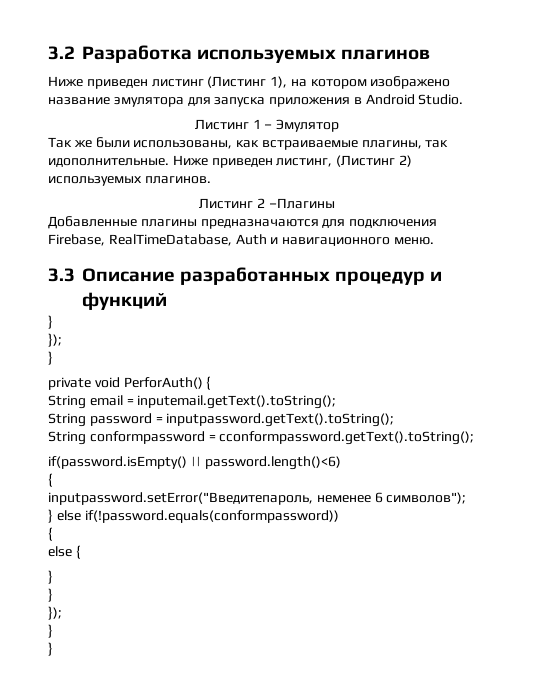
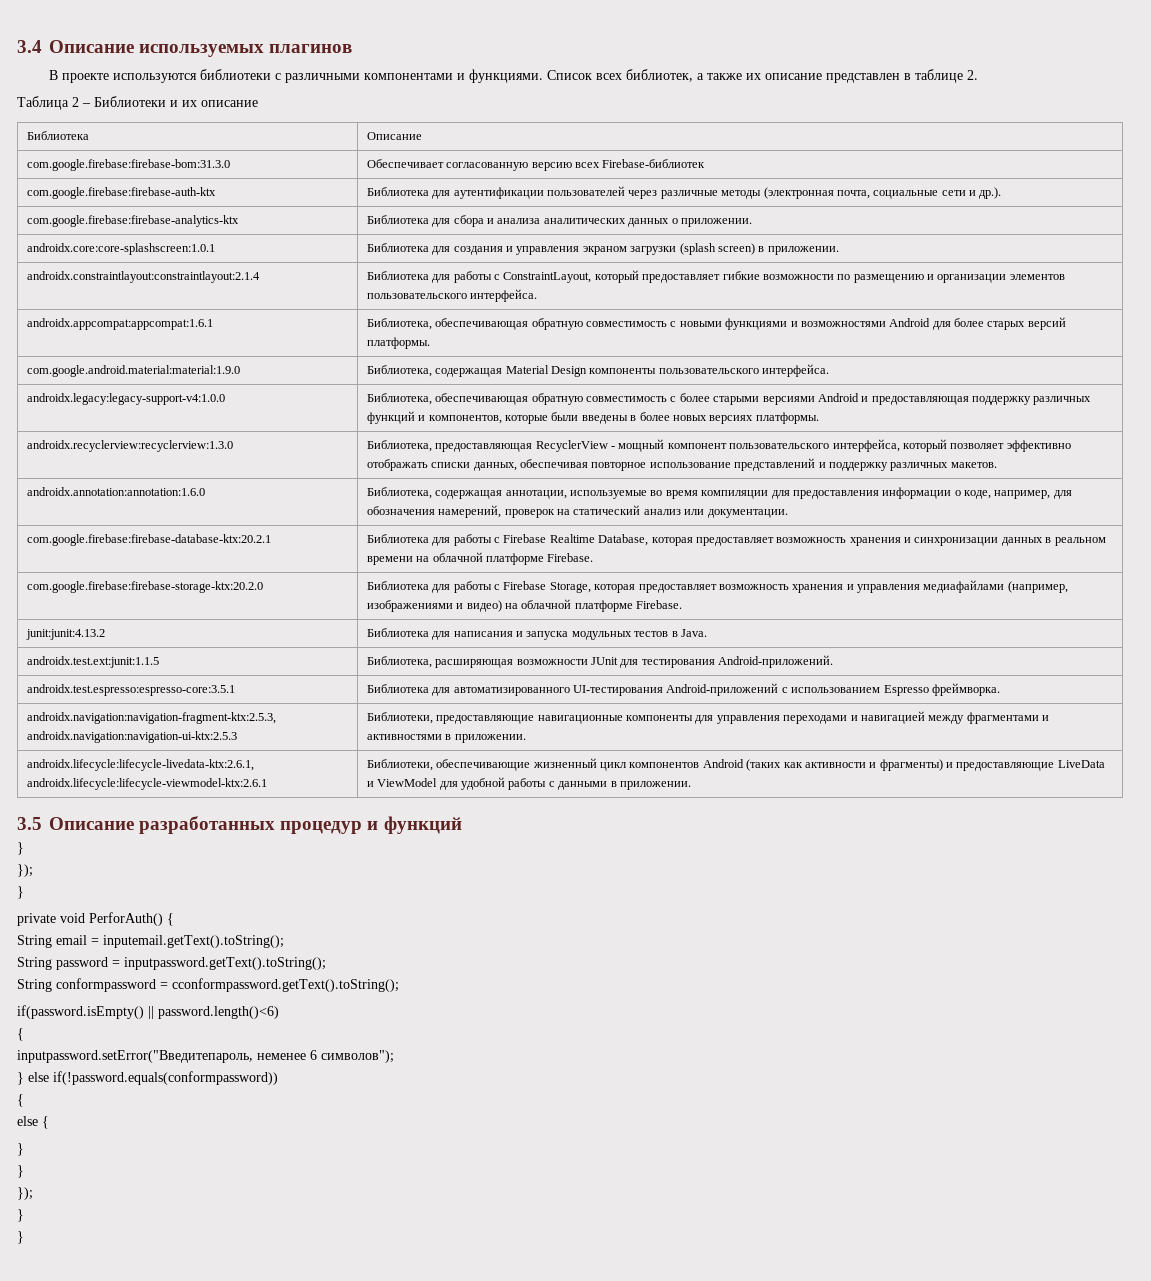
[48,45,192,63] 3.2 Разработка -> [17,40,134,53] 3.4 Описание
[48,76,451,89] [48,94,464,107] [194,119,340,132] [48,137,449,150] [48,155,412,168] [48,176,211,186] [199,198,335,209] [48,216,438,229] [48,234,434,246] [48,268,75,282] Ниже приведен листинг (Листинг 1), на котором изображено название эмулятора для запуска приложения в Android Studio. // Листинг 1 – Эмулятор // Так же были использованы, как встраиваемые плагины, так идополнительные. Ниже приведен листинг, (Листинг 2) используемых плагинов. // Листинг 2 –Плагины // Добавленные плагины предназначаются для подключения Firebase, RealTimeDatabase, Auth и навигационного меню. // 3.3 -> [48,69,978,83] [17,96,258,110] [26,131,89,140] [366,132,422,140] [26,159,230,171] [366,159,706,171] [26,187,216,199] [366,186,1002,199] [26,215,239,227] [366,215,752,227] [26,243,215,255] [366,243,839,255] [26,271,260,283] [366,270,1065,283] [366,289,538,302] [26,318,213,330] [366,317,1066,330] [366,337,430,349] [26,365,240,377] [366,364,830,377] [26,393,225,405] [366,393,1092,405] [366,411,819,424] [26,440,233,452] [366,439,1071,452] [366,458,997,471] [26,487,205,496] [366,487,1072,499] [366,505,788,518] [26,534,271,546] [366,534,1106,546] [366,552,594,565] [26,581,263,593] [366,580,1068,593] [366,599,683,612] [25,629,105,640] [366,628,707,640] [26,656,159,668] [366,655,834,668] [26,684,235,696] [366,683,1000,696] [26,712,276,724] [26,731,237,743] [366,711,1050,724] [366,734,526,743] [26,759,254,771] [26,778,267,790] [366,758,1105,771] [366,777,691,790] [17,817,42,830] В проекте используются библиотеки с различными компонентами и функциями. Список всех библиотек, а также их описание представлен в таблице 2. // Таблица 2 – Библиотеки и их описание // Библиотека | Описание // com.google.firebase:firebase-bom:31.3.0 | Обеспечивает согласованную версию всех Firebase-библиотек // com.google.firebase:firebase-auth-ktx | Библиотека для аутентификации пользователей через различные методы (электронная почта, социальные сети и др.). // com.google.firebase:firebase-analytics-ktx | Библиотека для сбора и анализа аналитических данных о приложении. // androidx.core:core-splashscreen:1.0.1 | Библиотека для создания и управления экраном загрузки (splash screen) в приложении. // androidx.constraintlayout:constraintlayout:2.1.4 | Библиотека для работы с ConstraintLayout, который предоставляет гибкие возможности по размещению и организации элементов пользовательского интерфейса. // androidx.appcompat:appcompat:1.6.1 | Библиотека, обеспечивающая обратную совместимость с новыми функциями и возможностями Android для более старых версий платформы. // com.google.android.material:material:1.9.0 | Библиотека, содержащая Material Design компоненты пользовательского интерфейса. // androidx.legacy:legacy-support-v4:1.0.0 | Библиотека, обеспечивающая обратную совместимость с более старыми версиями Android и предоставляющая поддержку различных функций и компонентов, которые были введены в более новых версиях платформы. // androidx.recyclerview:recyclerview:1.3.0 | Библиотека, предоставляющая RecyclerView - мощный компонент пользовательского интерфейса, который позволяет эффективно отображать списки данных, обеспечивая повторное использование представлений и поддержку различных макетов. // androidx.annotation:annotation:1.6.0 | Библиотека, содержащая аннотации, используемые во время компиляции для предоставления информации о коде, например, для обозначения намерений, проверок на статический анализ или документации. // com.google.firebase:firebase-database-ktx:20.2.1 | Библиотека для работы с Firebase Realtime Database, которая предоставляет возможность хранения и синхронизации данных в реальном времени на облачной платформе Firebase. // com.google.firebase:firebase-storage-ktx:20.2.0 | Библиотека для работы с Firebase Storage, которая предоставляет возможность хранения и управления медиафайлами (например, изображениями и видео) на облачной платформе Firebase. // junit:junit:4.13.2 | Библиотека для написания и запуска модульных тестов в Java. // androidx.test.ext:junit:1.1.5 | Библиотека, расширяющая возможности JUnit для тестирования Android-приложений. // androidx.test.espresso:espresso-core:3.5.1 | Библиотека для автоматизированного UI-тестирования Android-приложений с использованием Espresso фреймворка. // androidx.navigation:navigation-fragment-ktx:2.5.3, androidx.navigation:navigation-ui-ktx:2.5.3 | Библиотеки, предоставляющие навигационные компоненты для управления переходами и навигацией между фрагментами и активностями в приложении. // androidx.lifecycle:lifecycle-livedata-ktx:2.6.1, androidx.lifecycle:lifecycle-viewmodel-ktx:2.6.1 | Библиотеки, обеспечивающие жизненный цикл компонентов Android (таких как активности и фрагменты) и предоставляющие LiveData и ViewModel для удобной работы с данными в приложении. // 3.5

